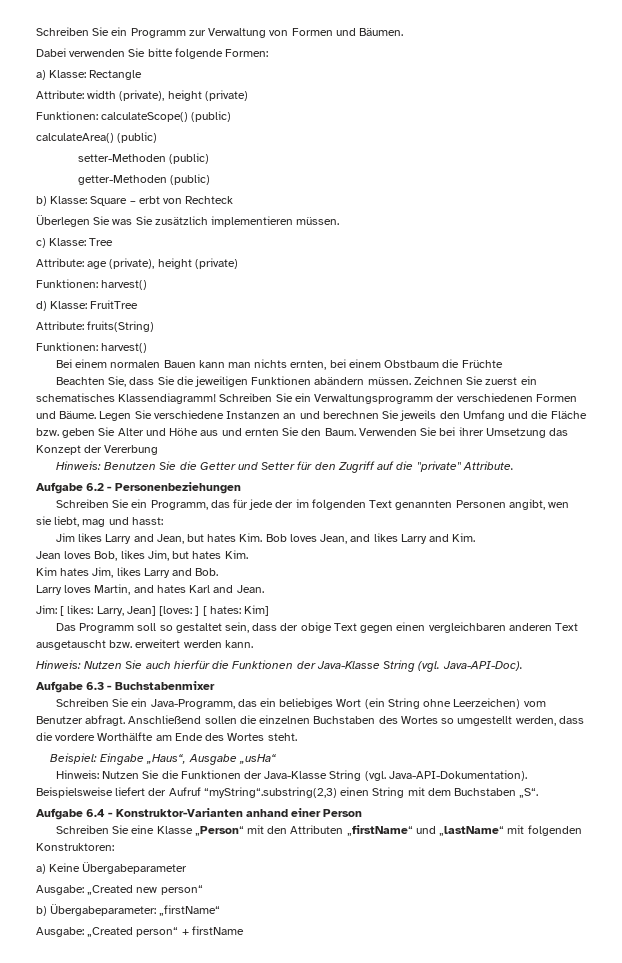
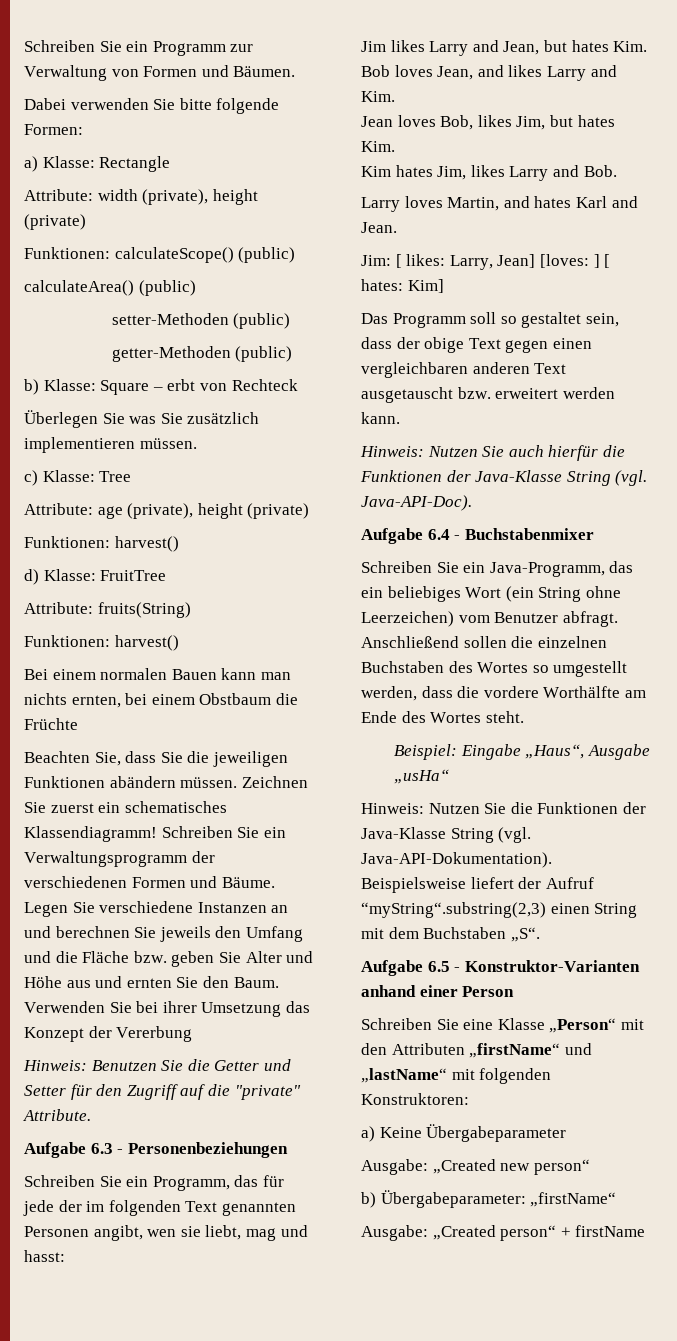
[86,483,105,491] 6.2 -> [90,1143,113,1154] 6.3
[86,682,105,690] 6.3 -> [427,529,450,540] 6.4
[86,809,106,817] 6.4 -> [427,961,450,972] 6.5

